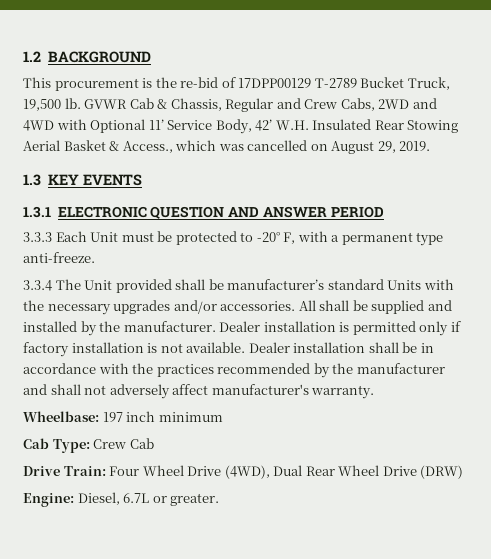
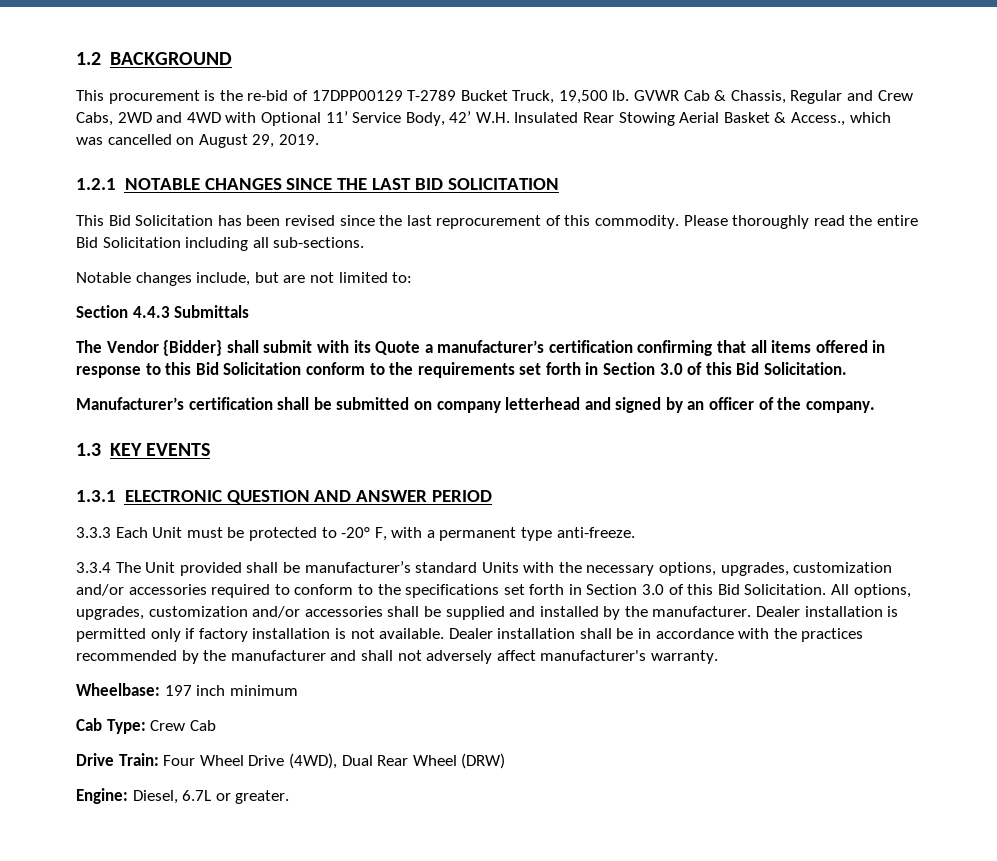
(431, 146) none -> [76,178,560,190] [76,215,919,229] [76,237,365,251] [76,272,413,286] [76,305,250,318] [76,340,886,356] [76,362,848,378] [76,397,875,413] // 1.2.1 NOTABLE CHANGES SINCE THE LAST BID SOLICITATION // This Bid Solicitation has been revised since the last reprocurement of this commodity. Please thoroughly read the entire Bid Solicitation including all sub-sections. // Notable changes include, but are not limited to: // Section 4.4.3 Submittals // The Vendor {Bidder} shall submit with its Quote a manufacturer’s certification confirming that all items offered in response to this Bid Solicitation conform to the requirements set forth in Section 3.0 of this Bid Solicitation. // Manufacturer’s certification shall be submitted on company letterhead and signed by an officer of the company.
[113,300,316,314] upgrades and/or accessories. All -> [659,562,893,576] [76,584,911,598] [76,606,383,620] options, upgrades, customization and/or accessories required to conform to the specifications set forth in Section 3.0 of this Bid Solicitation. All options, upgrades, customization and/or accessories
[382,466,417,476] Drive -> (457, 760) none

